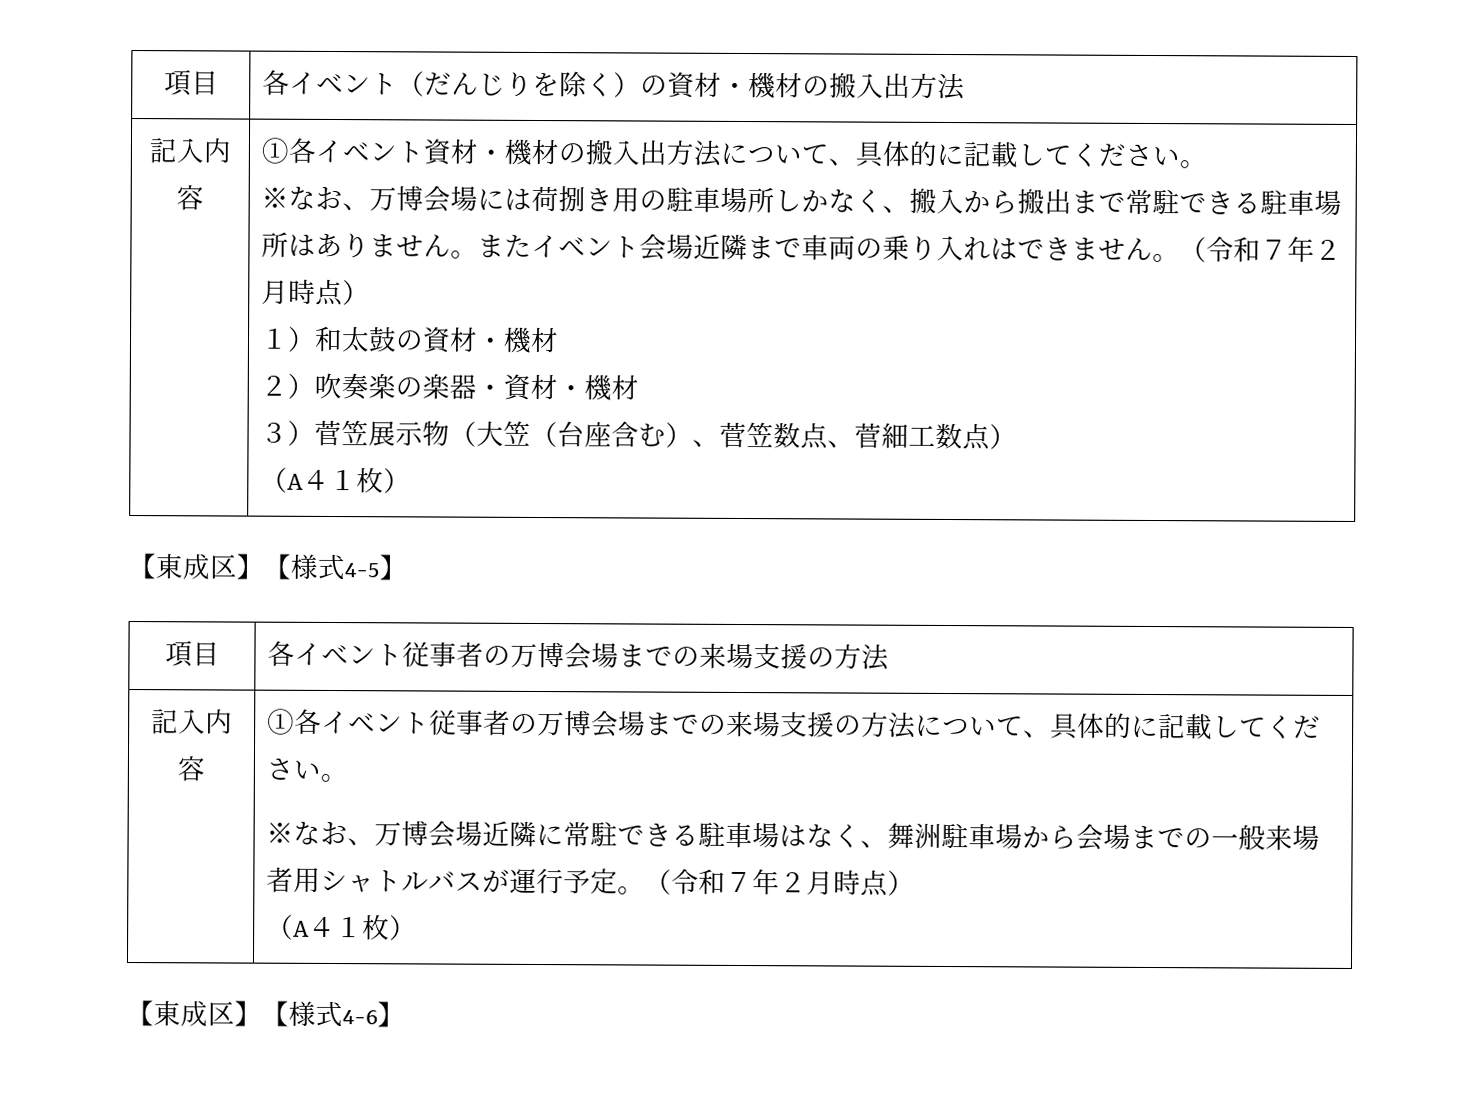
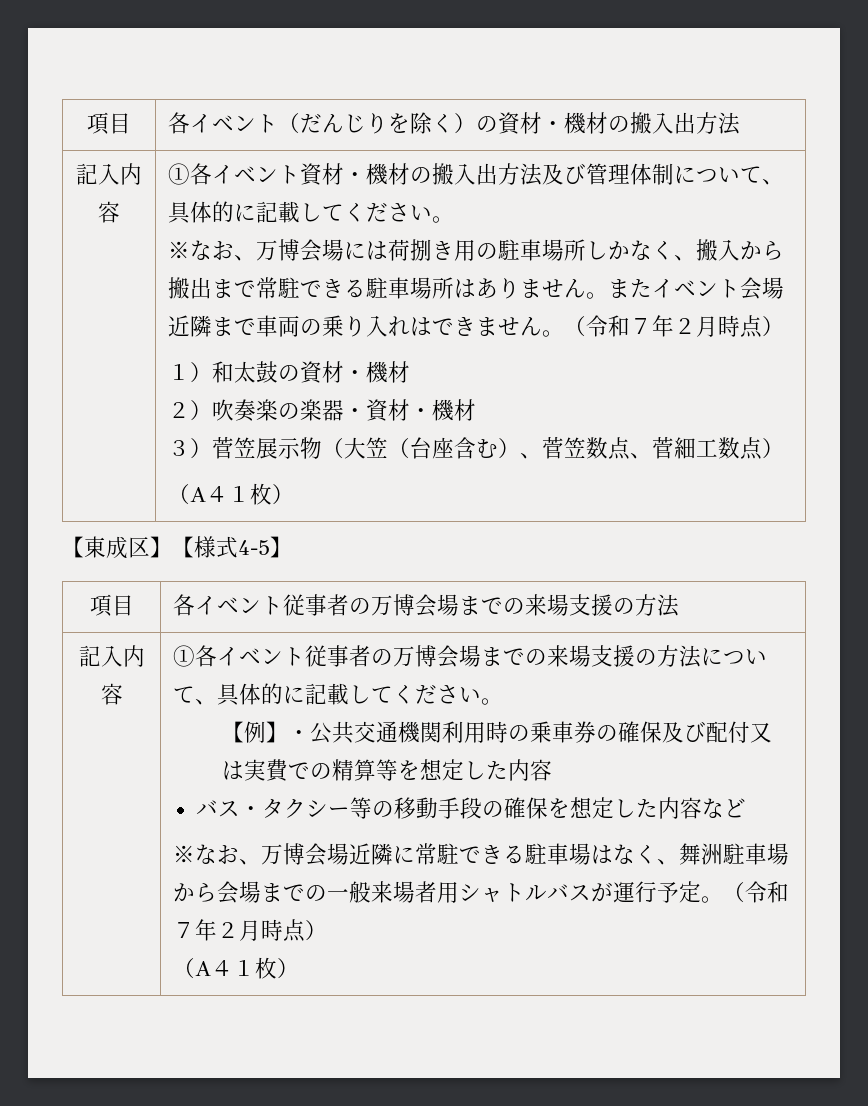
(723, 153) none -> [541,163,674,185] 及び管理体制
(349, 778) none -> [222,721,773,744] [222,759,553,782] [196,797,747,819] // 【例】・公共交通機関利用時の乗車券の確保及び配付又は実費での精算等を想定した内容 // バス・タクシー等の移動手段の確保を想定した内容など
[126,999,405,1028] // 【東成区】【様式4-6】 -> (299, 968) none

